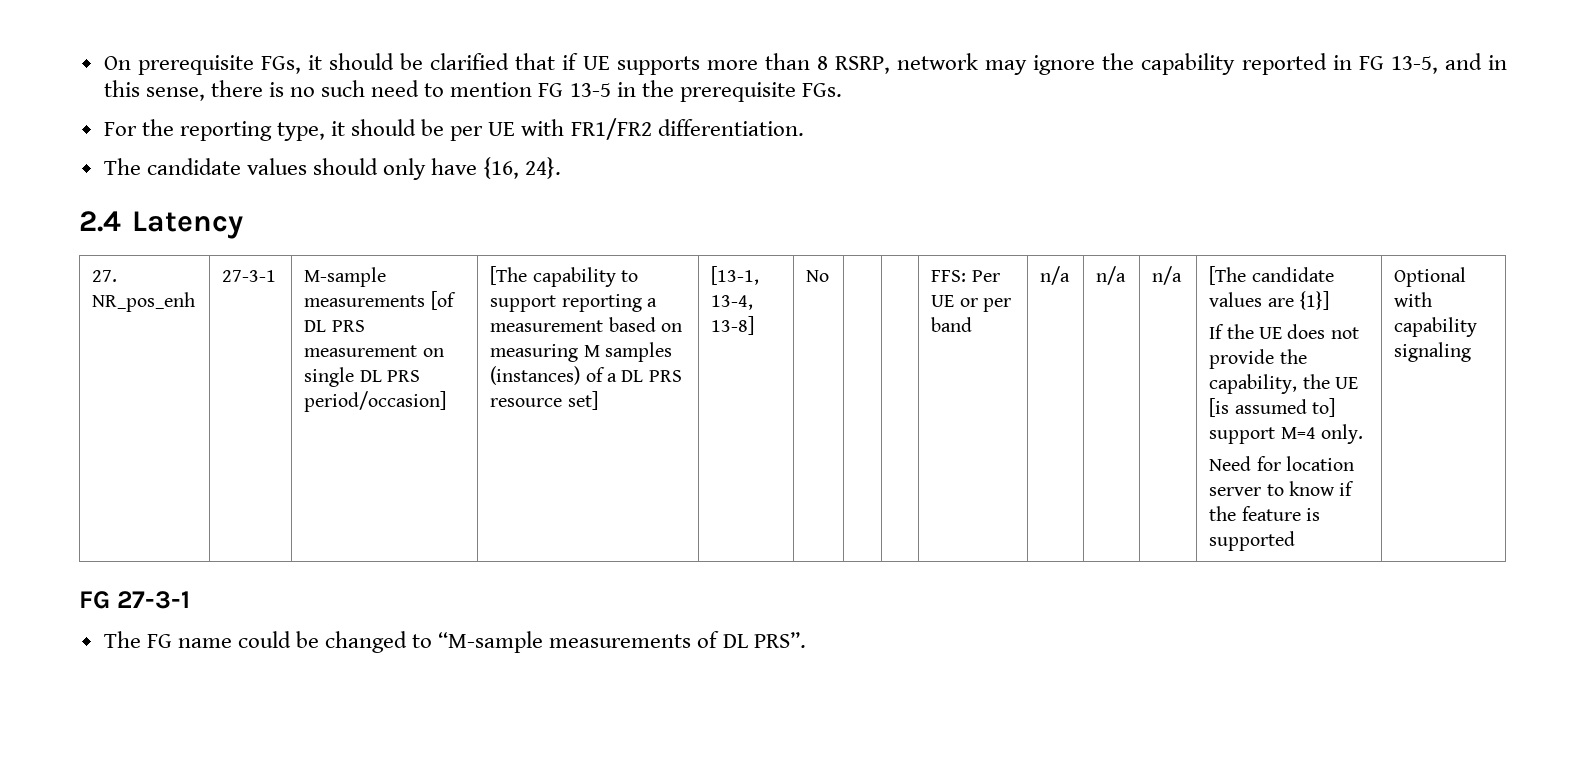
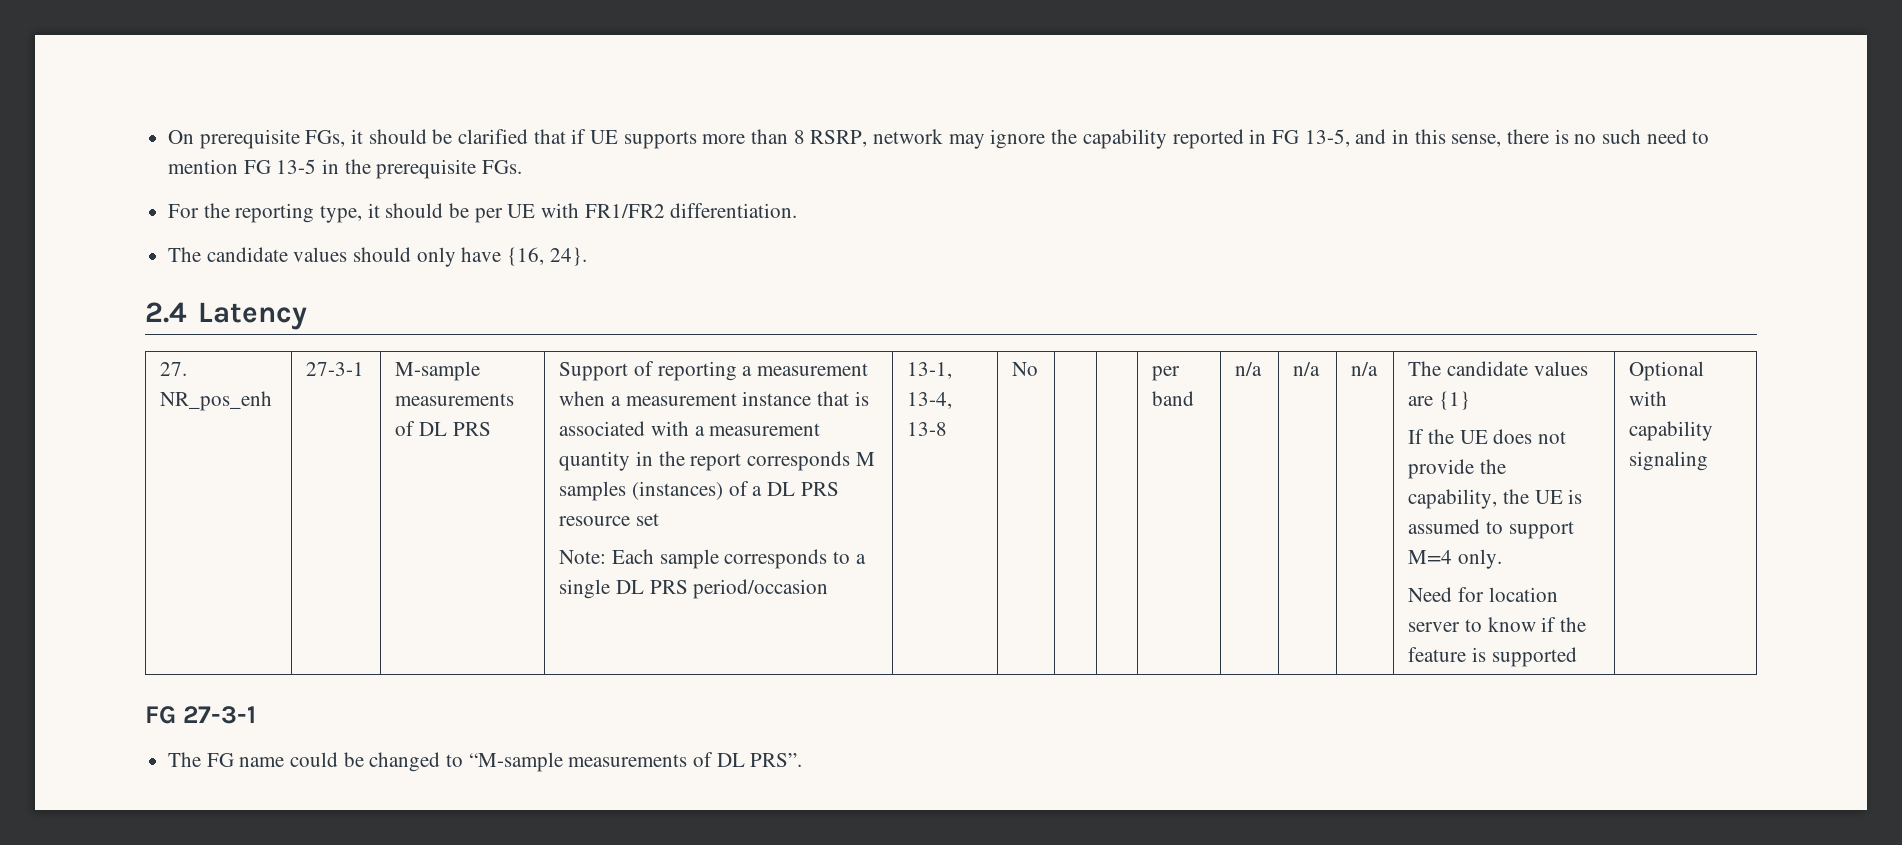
[430,291,456,310] [304,320,365,332] [304,345,444,357] [304,367,420,387] [304,391,447,412] [490,266,638,287] [490,294,657,312] [490,317,682,332] [490,344,579,362] [of DL PRS measurement on single DL PRS period/occasion] | [The capability to support reporting a measurement based on measuring -> [395,421,491,436] [559,361,869,381] [559,391,869,406] [559,421,821,436] [559,451,851,471] of DL PRS | Support of reporting a measurement when a measurement instance that is associated with a measurement quantity in the report corresponds
[567,391,598,410] [711,266,760,285] [711,295,754,310] [711,316,755,335] [806,270,830,282] [931,270,1000,282] [931,295,978,307] set] | [13-1, 13-4, 13-8] | No | | | FFS: Per UE or -> [636,513,660,526] [559,549,866,569] [559,579,829,599] [907,362,953,379] [907,392,953,409] [907,422,948,436] [1012,362,1039,376] set // Note: Each sample corresponds to a single DL PRS period/occasion | 13-1, 13-4, 13-8 | No | | |
[1209,266,1247,285] [The -> [1408,361,1442,376] The
[1298,291,1329,310] {1}] -> [1439,391,1471,410] {1}
[1209,398,1335,417] [is assumed to] -> [1568,489,1583,504] [1408,519,1504,534] is assumed to

